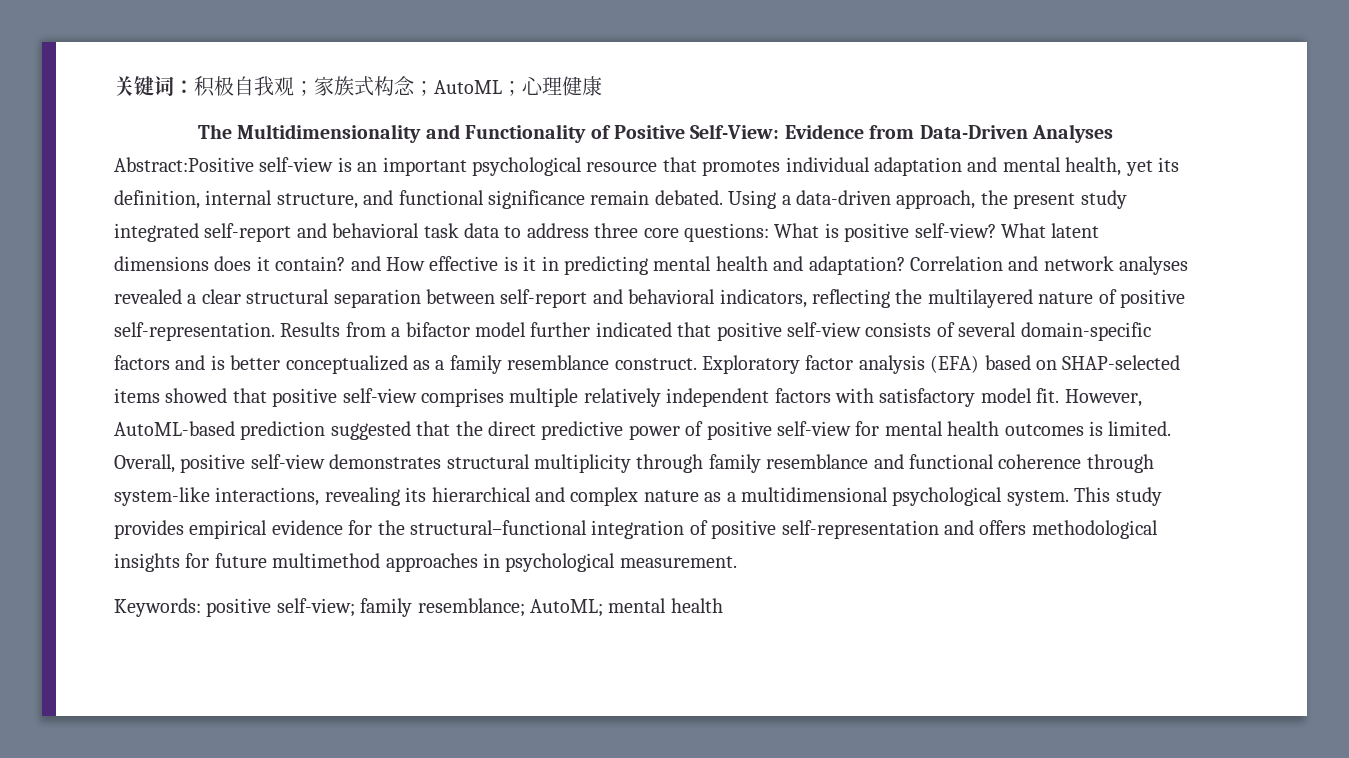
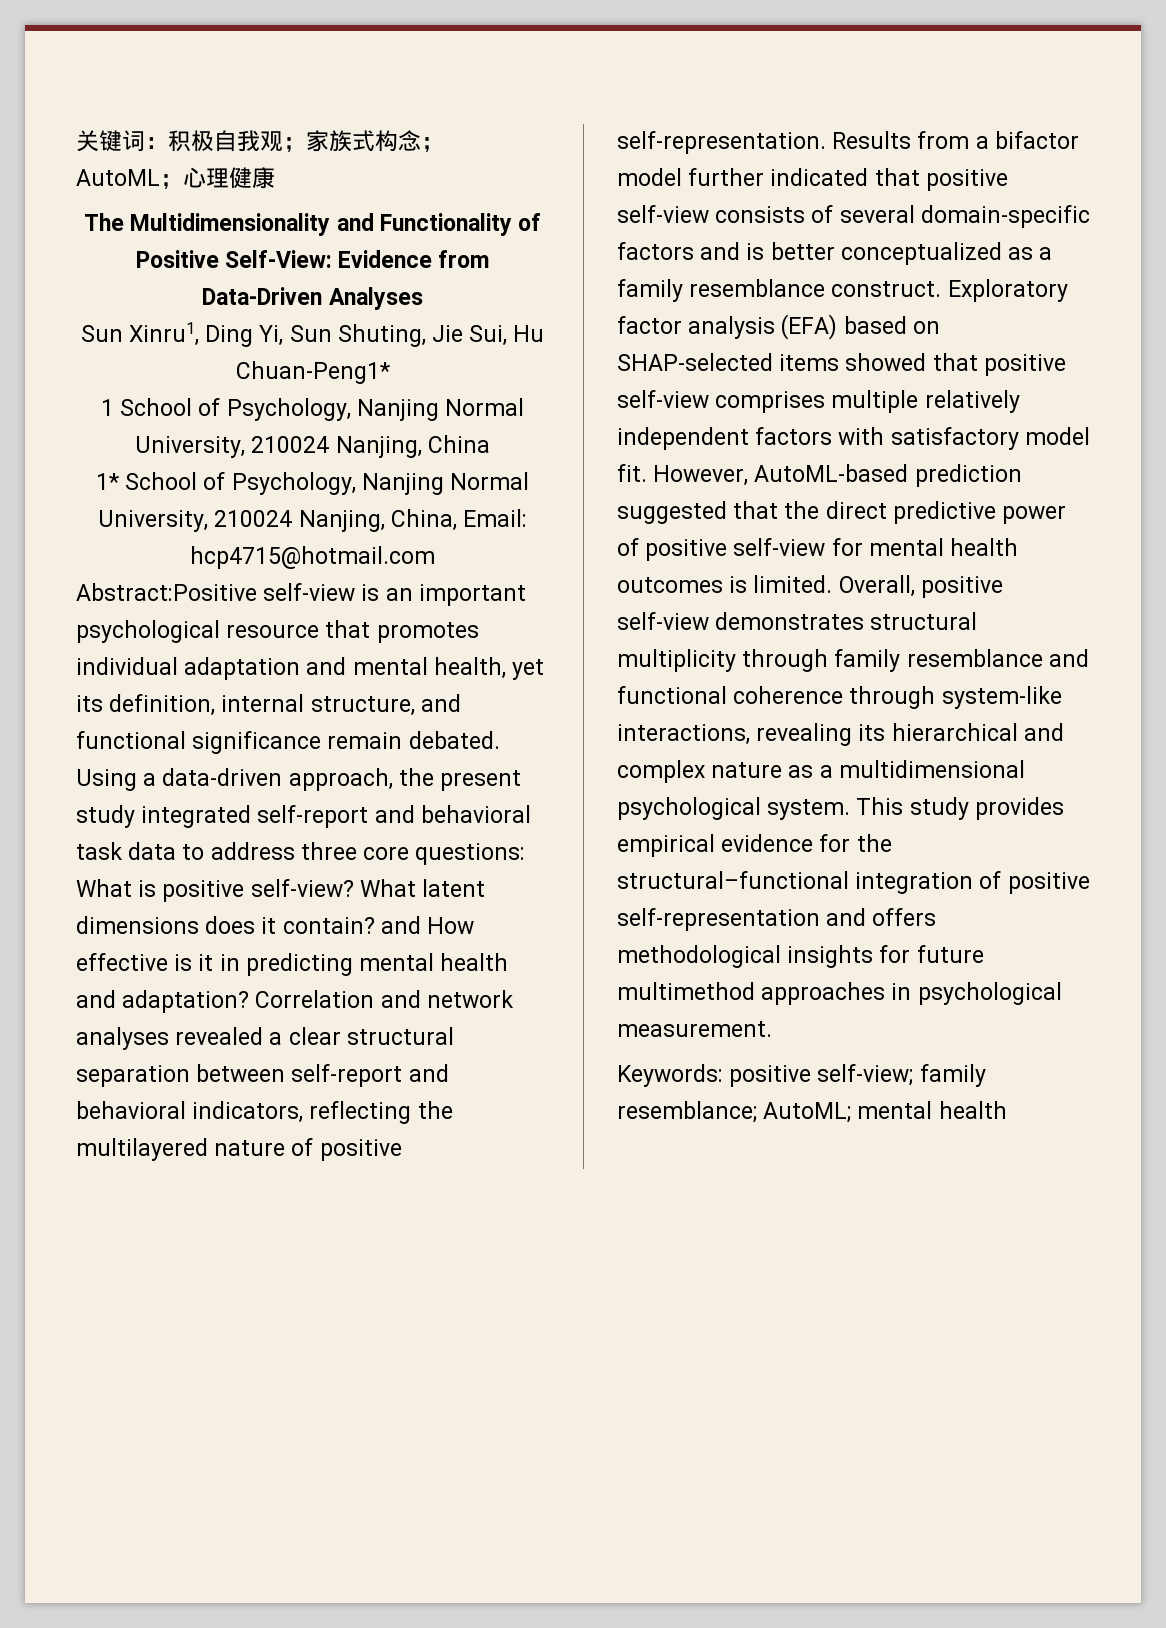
(1113, 133) none -> [80,322,545,347] [235,361,390,384] [100,398,525,421] [135,435,490,458] [95,472,530,495] [98,509,527,532] [190,546,435,569] // Sun Xinru1, Ding Yi, Sun Shuting, Jie Sui, Hu Chuan-Peng1* // 1 School of Psychology, Nanjing Normal University, 210024 Nanjing, China // 1* School of Psychology, Nanjing Normal University, 210024 Nanjing, China, Email: hcp4715@hotmail.com

